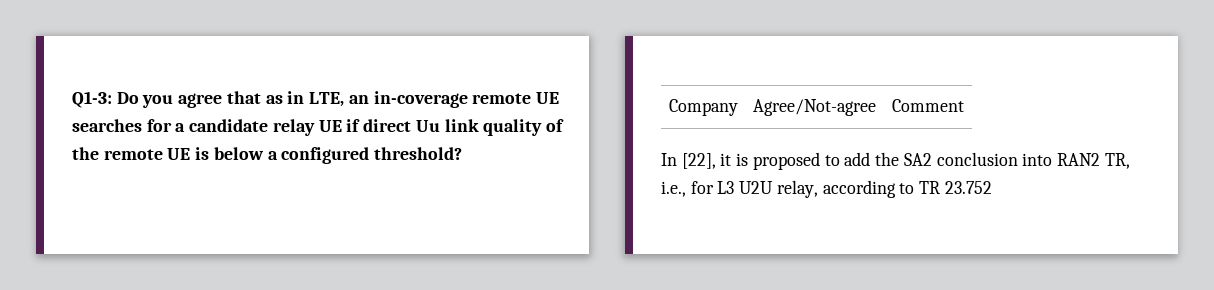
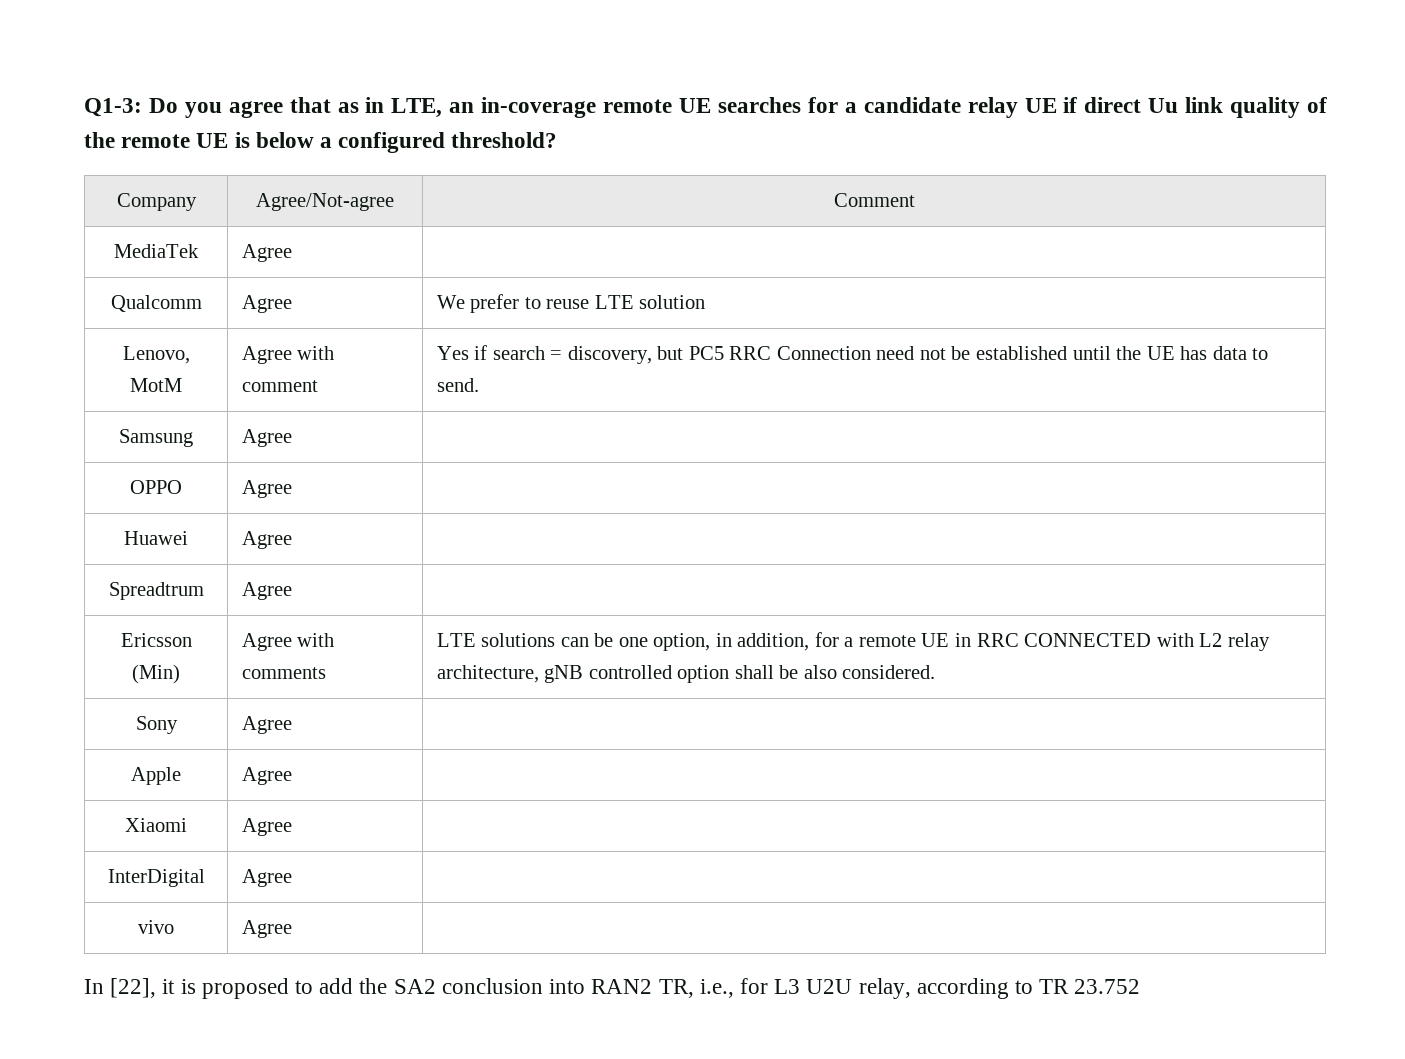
(964, 105) none -> [114,244,199,258] [241,244,292,262] [110,295,202,312] [241,295,292,313] [436,294,706,313] [122,346,190,364] [130,378,182,392] [241,346,335,364] [241,380,318,392] [436,345,1269,364] [436,378,479,392] [119,429,193,447] [241,429,292,447] [130,480,182,494] [241,480,292,498] [124,531,188,545] [241,531,292,549] [108,582,204,600] [241,582,292,600] [120,633,192,647] [132,664,180,684] [241,633,335,651] [241,667,326,679] [436,632,1270,651] [436,665,936,683] [135,716,178,734] [241,716,292,734] [131,767,181,785] [241,767,292,785] [125,818,187,832] [241,818,292,836] [107,869,205,887] [241,869,292,887] [138,920,174,934] [241,920,292,938] // MediaTek | Agree | // Qualcomm | Agree | We prefer to reuse LTE solution // Lenovo, MotM | Agree with comment | Yes if search = discovery, but PC5 RRC Connection need not be established until the UE has data to send. // Samsung | Agree | // OPPO | Agree | // Huawei | Agree | // Spreadtrum | Agree | // Ericsson (Min) | Agree with comments | LTE solutions can be one option, in addition, for a remote UE in RRC CONNECTED with L2 relay architecture, gNB controlled option shall be also considered. // Sony | Agree | // Apple | Agree | // Xiaomi | Agree | // InterDigital | Agree | // vivo | Agree |

